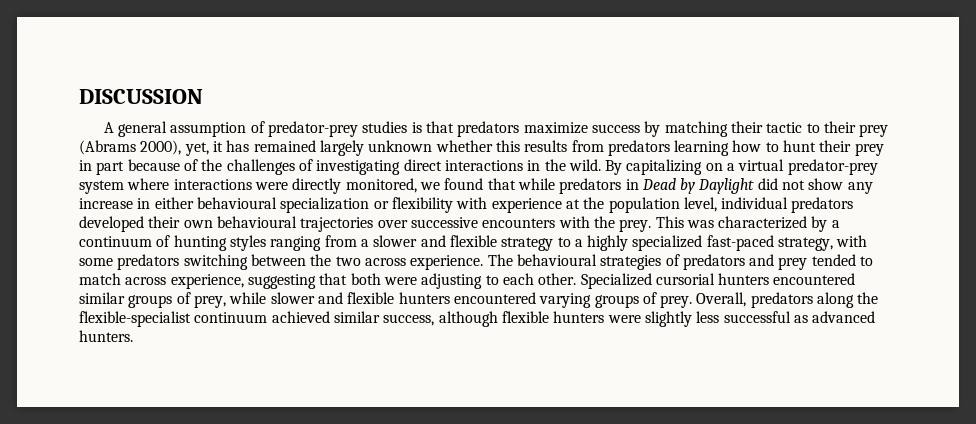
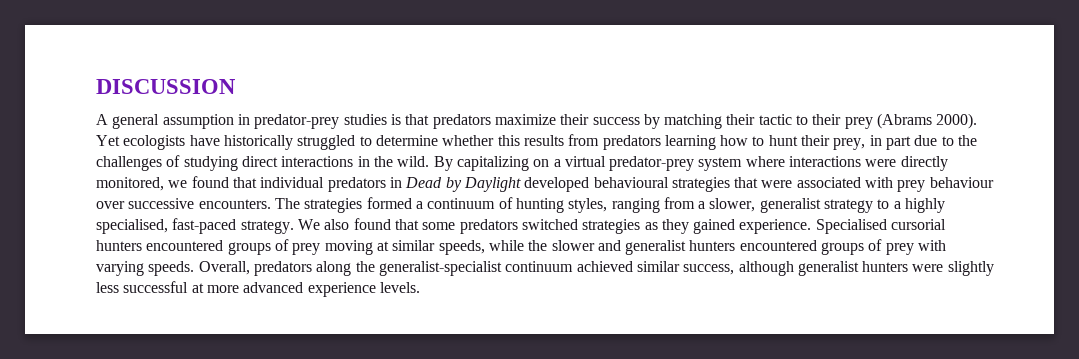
[250,121,265,133] of -> [237,114,250,125] in
(588, 128) none -> [560,114,590,125] their
[140,140,433,156] 2000), yet, it has remained largely unknown -> [936,113,978,129] [96,135,438,150] 2000). Yet ecologists have historically struggled to determine
[854,143,884,156] prey -> [833,138,866,150] prey,
[127,159,198,171] because of -> [914,135,954,146] due to
[316,160,401,175] investigating -> [183,156,238,171] studying
[517,178,555,190] while -> [260,177,325,188] individual
[757,178,873,194] [79,197,854,213] [79,216,828,232] did not show any increase in either behavioural specialization or flexibility with experience at the population level, individual predators developed their own behavioural trajectories over successive encounters with the prey. This was characterized by -> [524,177,994,192] [96,197,412,213] developed behavioural strategies that were associated with prey behaviour over successive encounters. The strategies formed
[229,235,266,251] styles -> [568,198,608,213] styles,
[373,235,497,247] slower and flexible -> [709,198,821,213] slower, generalist
[632,235,868,251] [79,254,874,270] [79,273,652,289] specialized fast-paced strategy, with some predators switching between the two across experience. The behavioural strategies of predators and prey tended to match across experience, suggesting that both were adjusting to each other. Specialized -> [96,218,887,234] specialised, fast-paced strategy. We also found that some predators switched strategies as they gained experience. Specialised
[79,292,693,308] similar groups of prey, while slower and flexible hunters encountered varying groups of prey. -> [227,239,947,255] [96,261,195,276] groups of prey moving at similar speeds, while the slower and generalist hunters encountered groups of prey with varying speeds.
[79,311,191,327] flexible-specialist -> [378,261,502,276] generalist-specialist
[501,311,549,323] flexible -> [797,261,859,276] generalist
[793,311,876,323] [79,330,133,342] as advanced hunters. -> [191,282,420,297] at more advanced experience levels.

